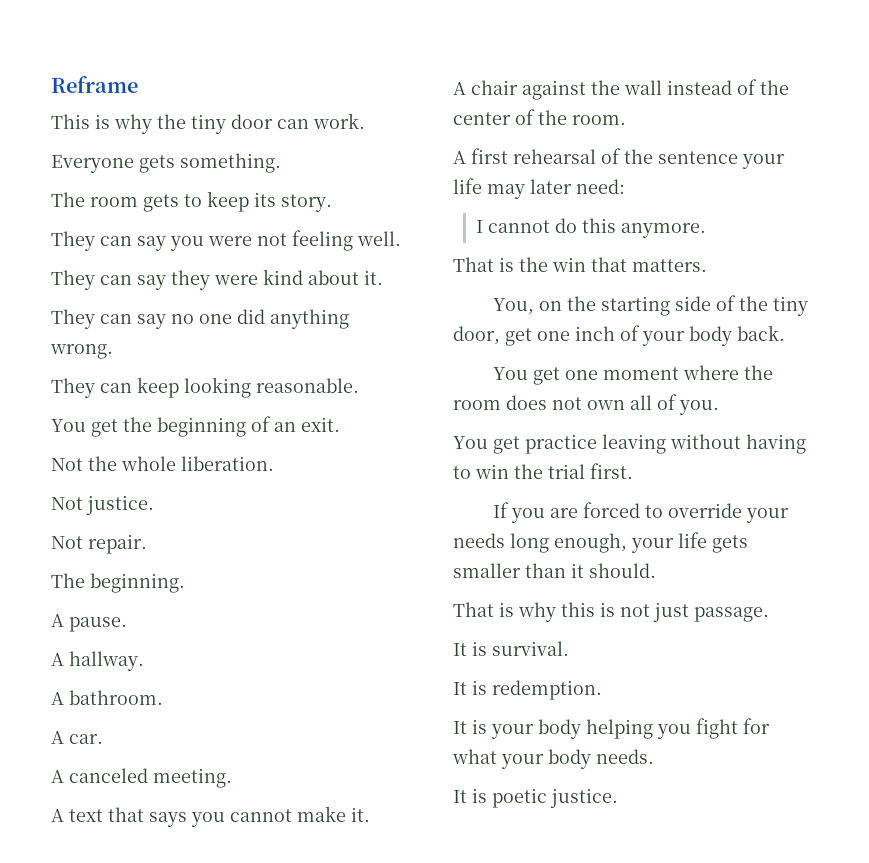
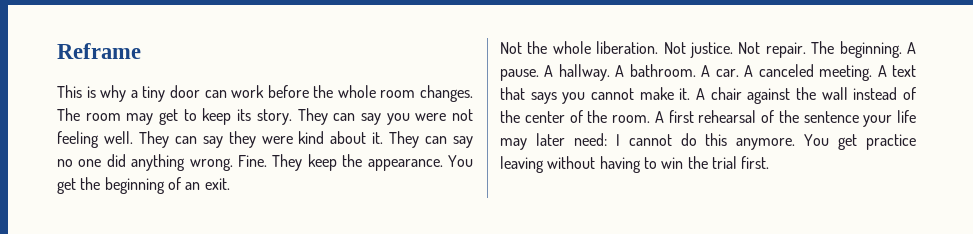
[157,114,186,129] the -> [130,90,138,98] a
[313,113,365,129] [51,153,281,173] [51,192,179,212] work. // Everyone gets something. // The room gets -> [231,85,473,102] [57,108,179,125] work before the whole room changes. The room may get
(332, 203) // -> (292, 117) none
(401, 238) // -> (133, 137) none
(383, 277) // -> (384, 138) none
[51,377,359,398] // They can keep looking reasonable. // -> [238,154,443,171] Fine. They keep the appearance.
(274, 463) // -> (659, 47) none
(154, 505) // -> (733, 50) none
(147, 544) // -> (806, 50) none
(185, 583) // -> (902, 49) none
(127, 624) // -> (539, 75) none
(144, 661) // -> (610, 72) none
(163, 697) // -> (696, 70) none
(103, 739) // -> (739, 73) none
(232, 778) // -> (873, 73) none
(370, 814) // -> (691, 94) none
(626, 120) // -> (650, 119) none
(625, 186) // -> (607, 139) none
[453,257,707,272] [493,295,809,316] [453,325,785,346] [493,365,774,385] [453,394,719,415] // That is the win that matters. // You, on the starting side of the tiny door, get one inch of your body back. // You get one moment where the room does not own all of you. // -> (796, 144) none
[493,502,790,523] [453,532,748,553] [453,563,656,578] [453,602,769,622] [453,641,569,656] [453,680,602,700] [453,718,770,739] [452,749,654,769] [453,788,618,808] // If you are forced to override your needs long enough, your life gets smaller than it should. // That is why this is not just passage. // It is survival. // It is redemption. // It is your body helping you fight for what your body needs. // It is poetic justice. -> (770, 162) none

